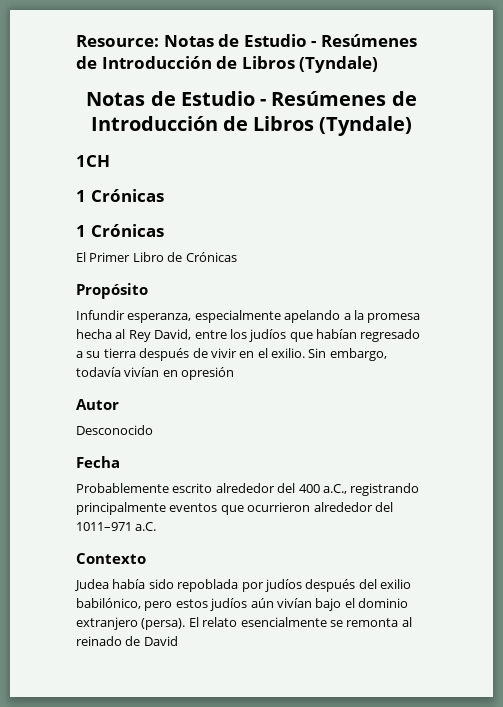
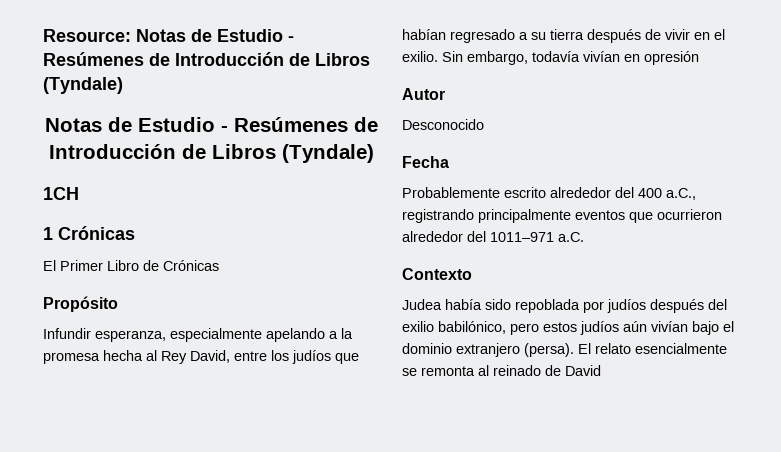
[76,224,164,237] // 1 Crónicas -> (135, 233) none

